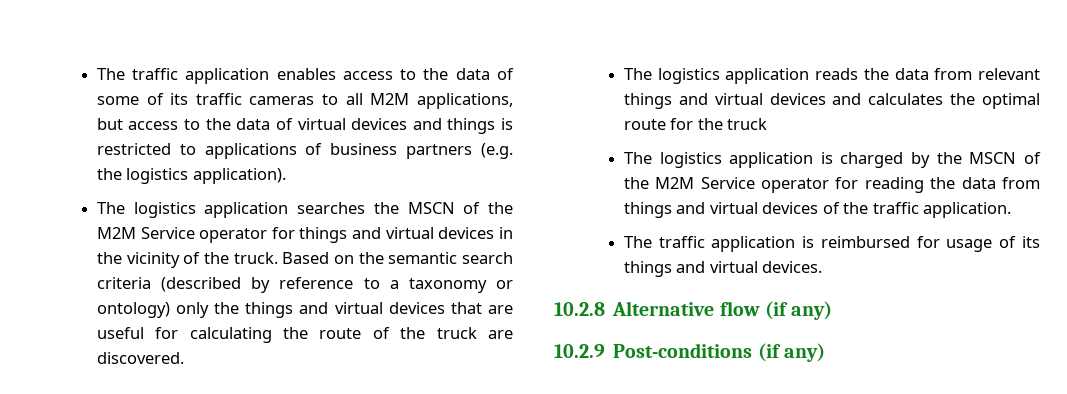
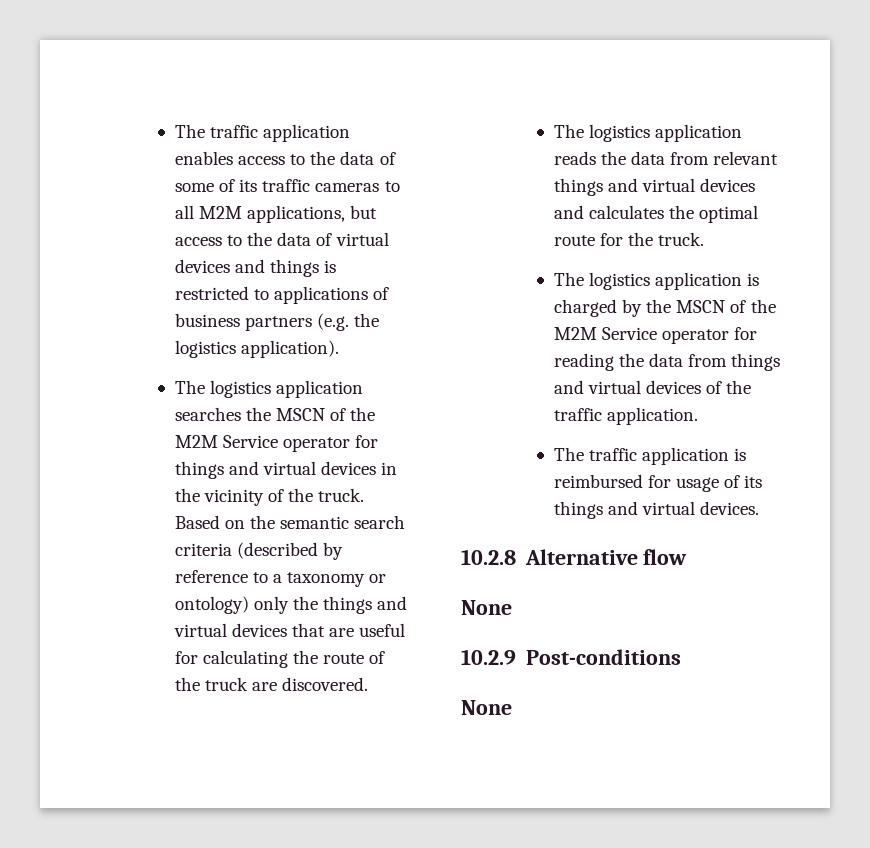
[727,118,768,130] truck -> [658,232,705,246] truck.
[764,301,833,320] (if any) -> [461,600,512,615] // None
[757,343,825,362] (if any) -> [461,700,512,715] // None

